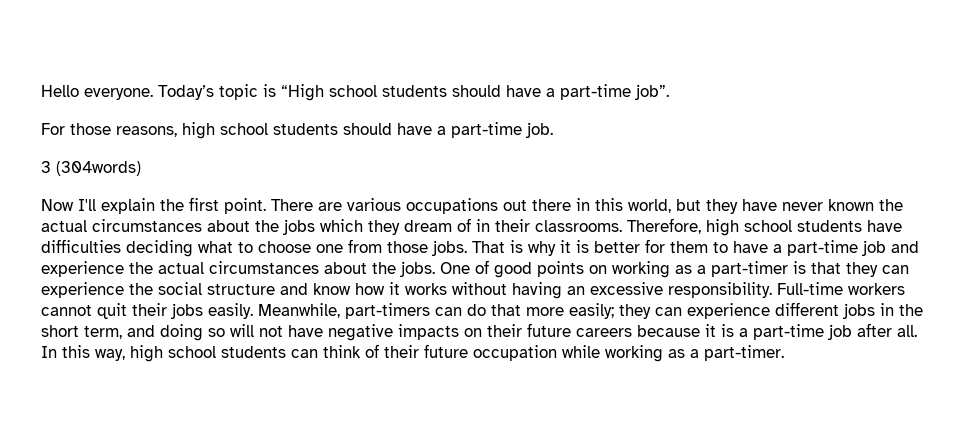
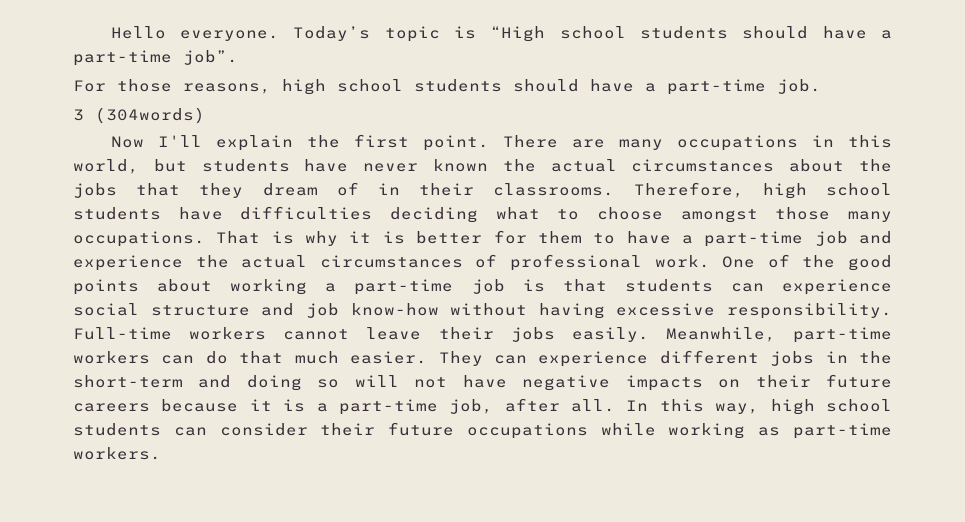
[347,198,571,214] various occupations out there -> [618,135,798,151] many occupations
[706,199,738,214] they -> [201,159,290,172] students
[320,219,363,232] which -> [136,183,181,196] that
[316,239,467,256] one from those jobs. -> [680,207,892,223] [73,231,205,247] amongst those many occupations.
[324,261,435,277] about the jobs. -> [475,254,710,271] of professional work.
(489, 267) none -> [802,255,836,268] the
[589,261,788,278] on working as a part-timer -> [157,279,505,295] about working a part-time job
[846,262,909,277] [41,282,153,298] they can experience the -> [624,279,893,295] students can experience
[313,282,447,295] know how it works -> [305,303,439,318] job know-how
[567,286,585,295] an -> (605, 311) none
[97,303,127,319] quit -> [366,327,422,340] leave
[345,303,430,319] part-timers -> [793,327,892,343] [73,351,150,364] part-time workers
[526,303,651,319] more easily; they -> [294,351,483,366] much easier. They
[41,325,122,339] short term, -> [73,375,183,388] short-term
[828,324,852,340] job -> [449,399,494,414] job,
[323,344,557,361] think of their future occupation -> [219,422,588,439] consider their future occupations
[690,345,784,361] a part-timer. -> [793,423,893,439] [73,447,161,460] part-time workers.

